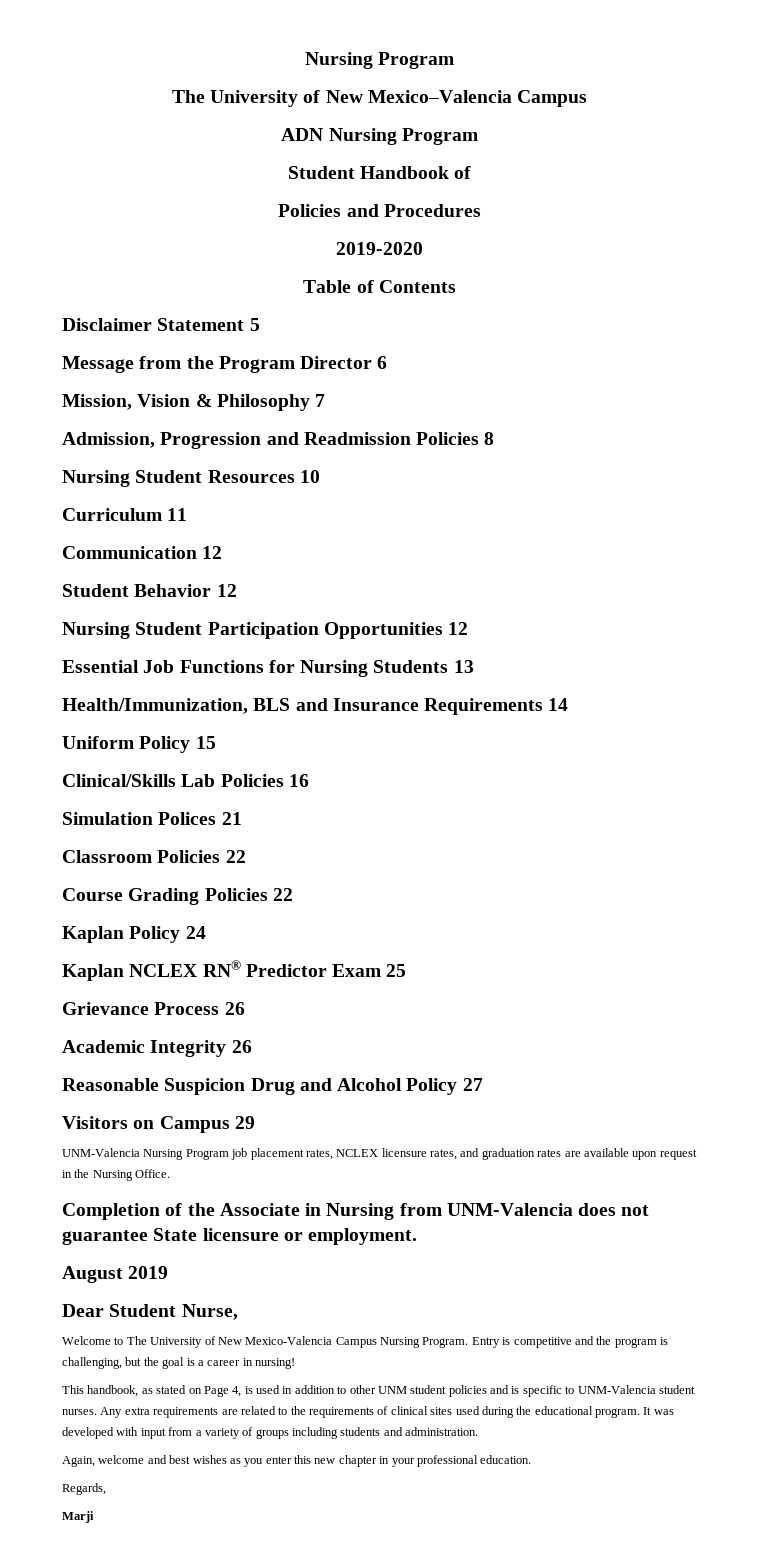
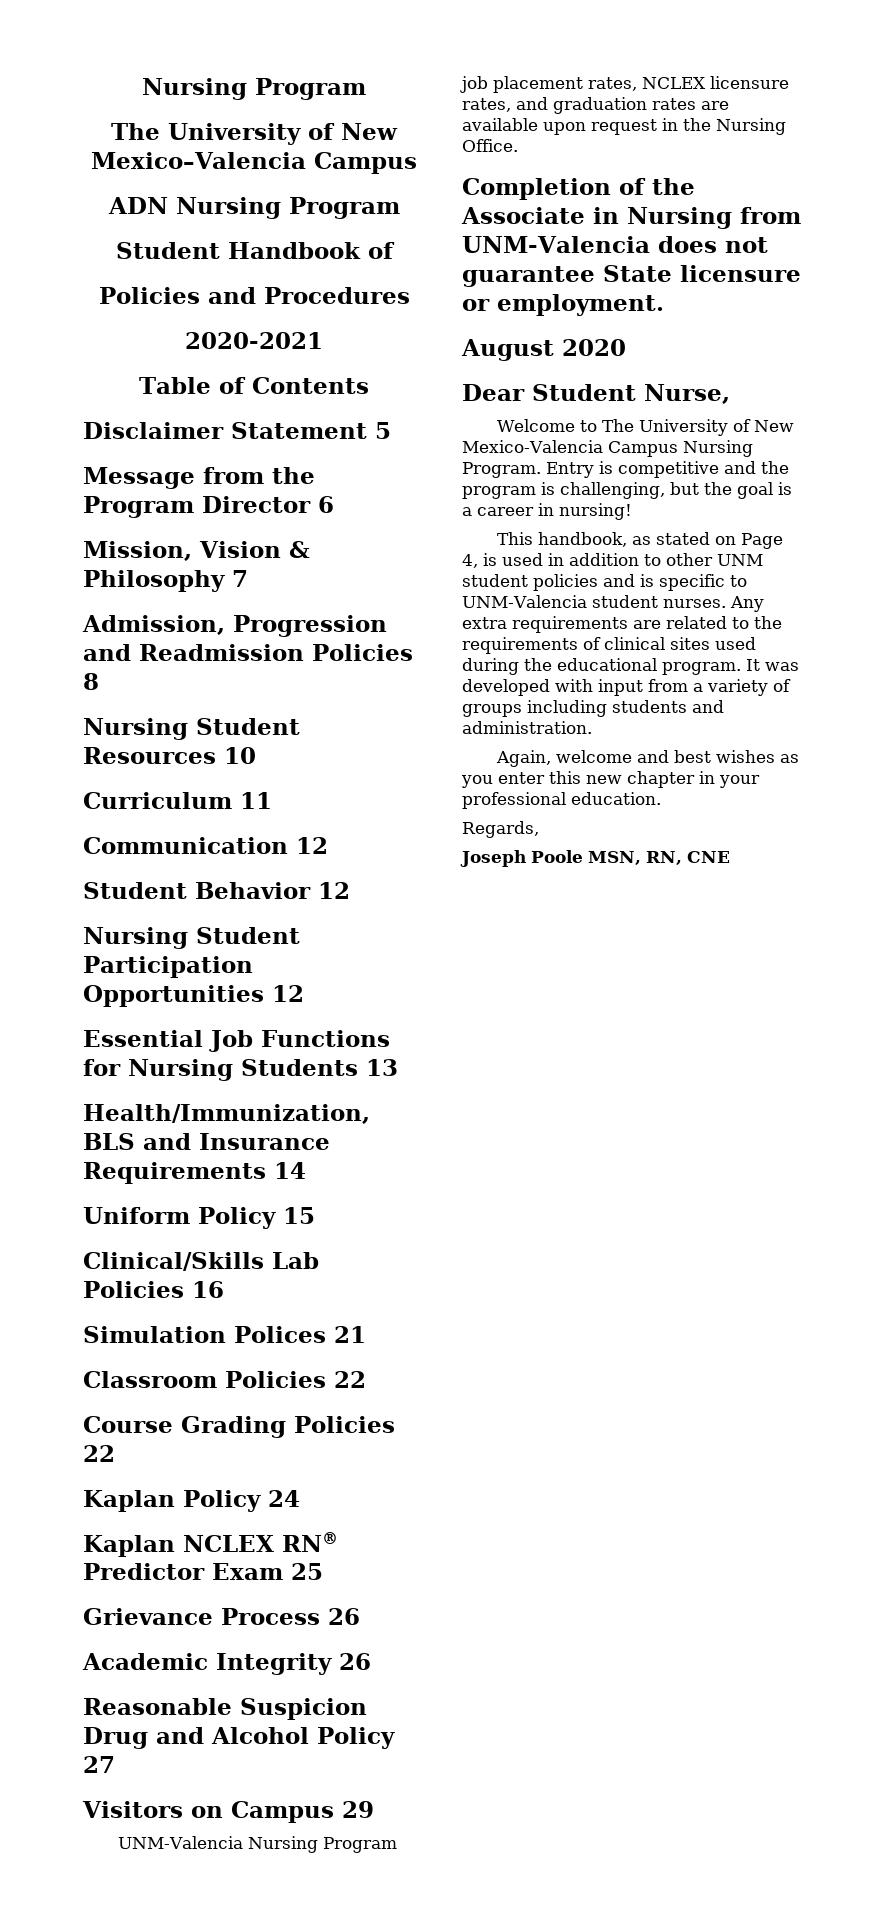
[336,242,423,255] 2019-2020 -> [185,332,323,349] 2020-2021
[128,1266,169,1279] 2019 -> [562,339,626,356] 2020
[62,1511,94,1523] Marji -> [460,850,730,867] Joseph Poole MSN, RN, CNE

